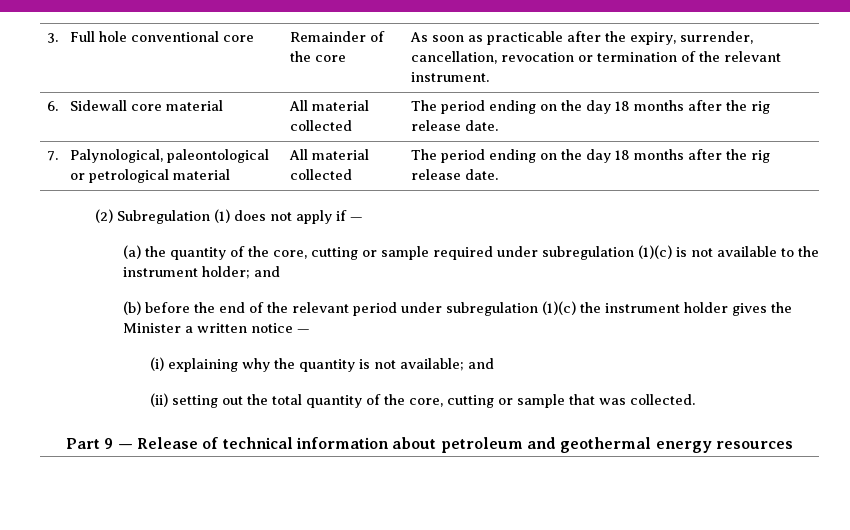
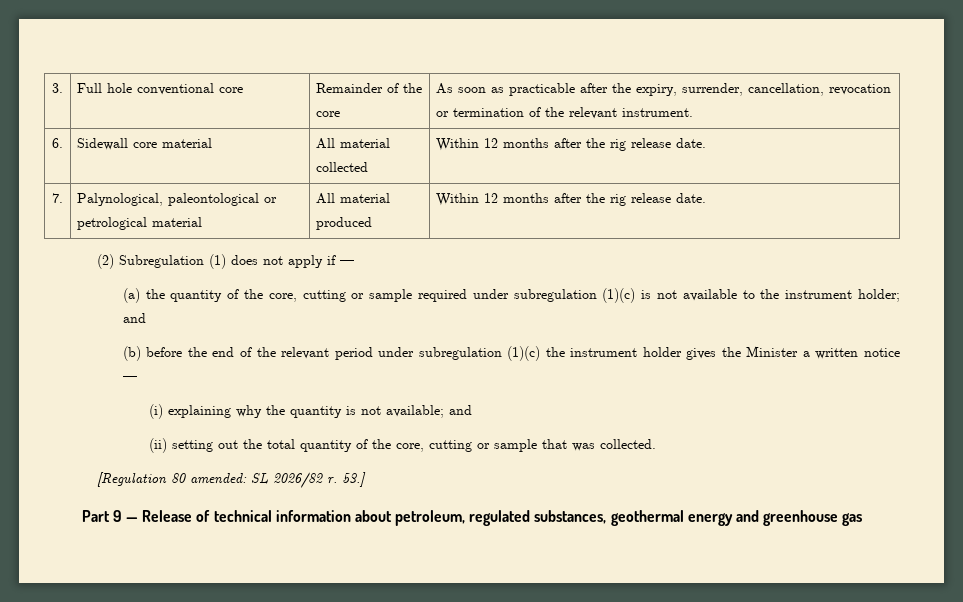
[411,100,631,114] The period ending on the day 18 -> [436,138,499,151] Within 12
[290,169,353,180] [411,149,631,163] collected | The period ending on the day 18 -> [316,217,373,230] [436,193,499,206] produced | Within 12
(696, 399) none -> [96,472,366,488] // [Regulation 80 amended: SL 2026/82 r. 53.]
[440,437,793,453] petroleum and geothermal energy resources -> [395,510,863,526] petroleum, regulated substances, geothermal energy and greenhouse gas

